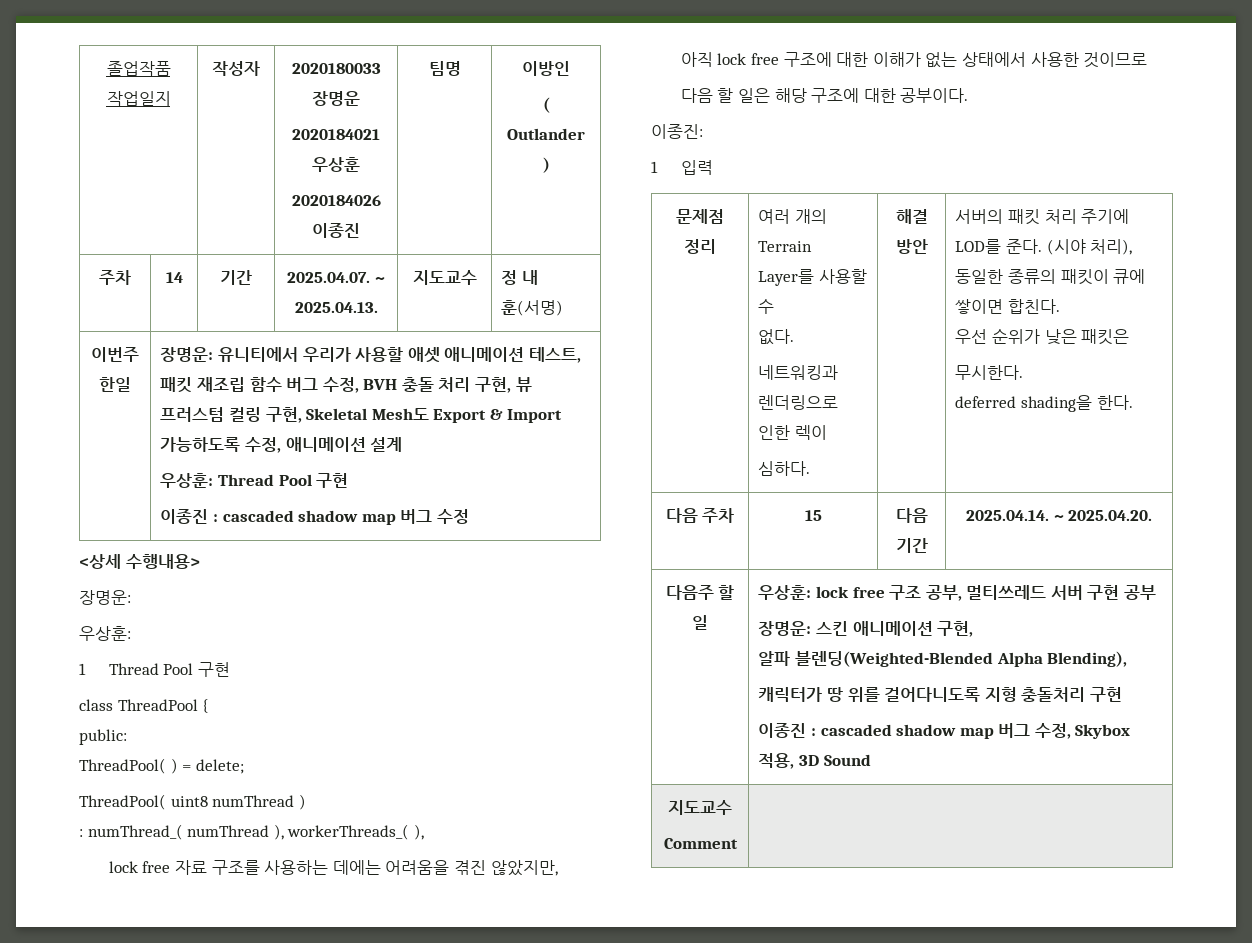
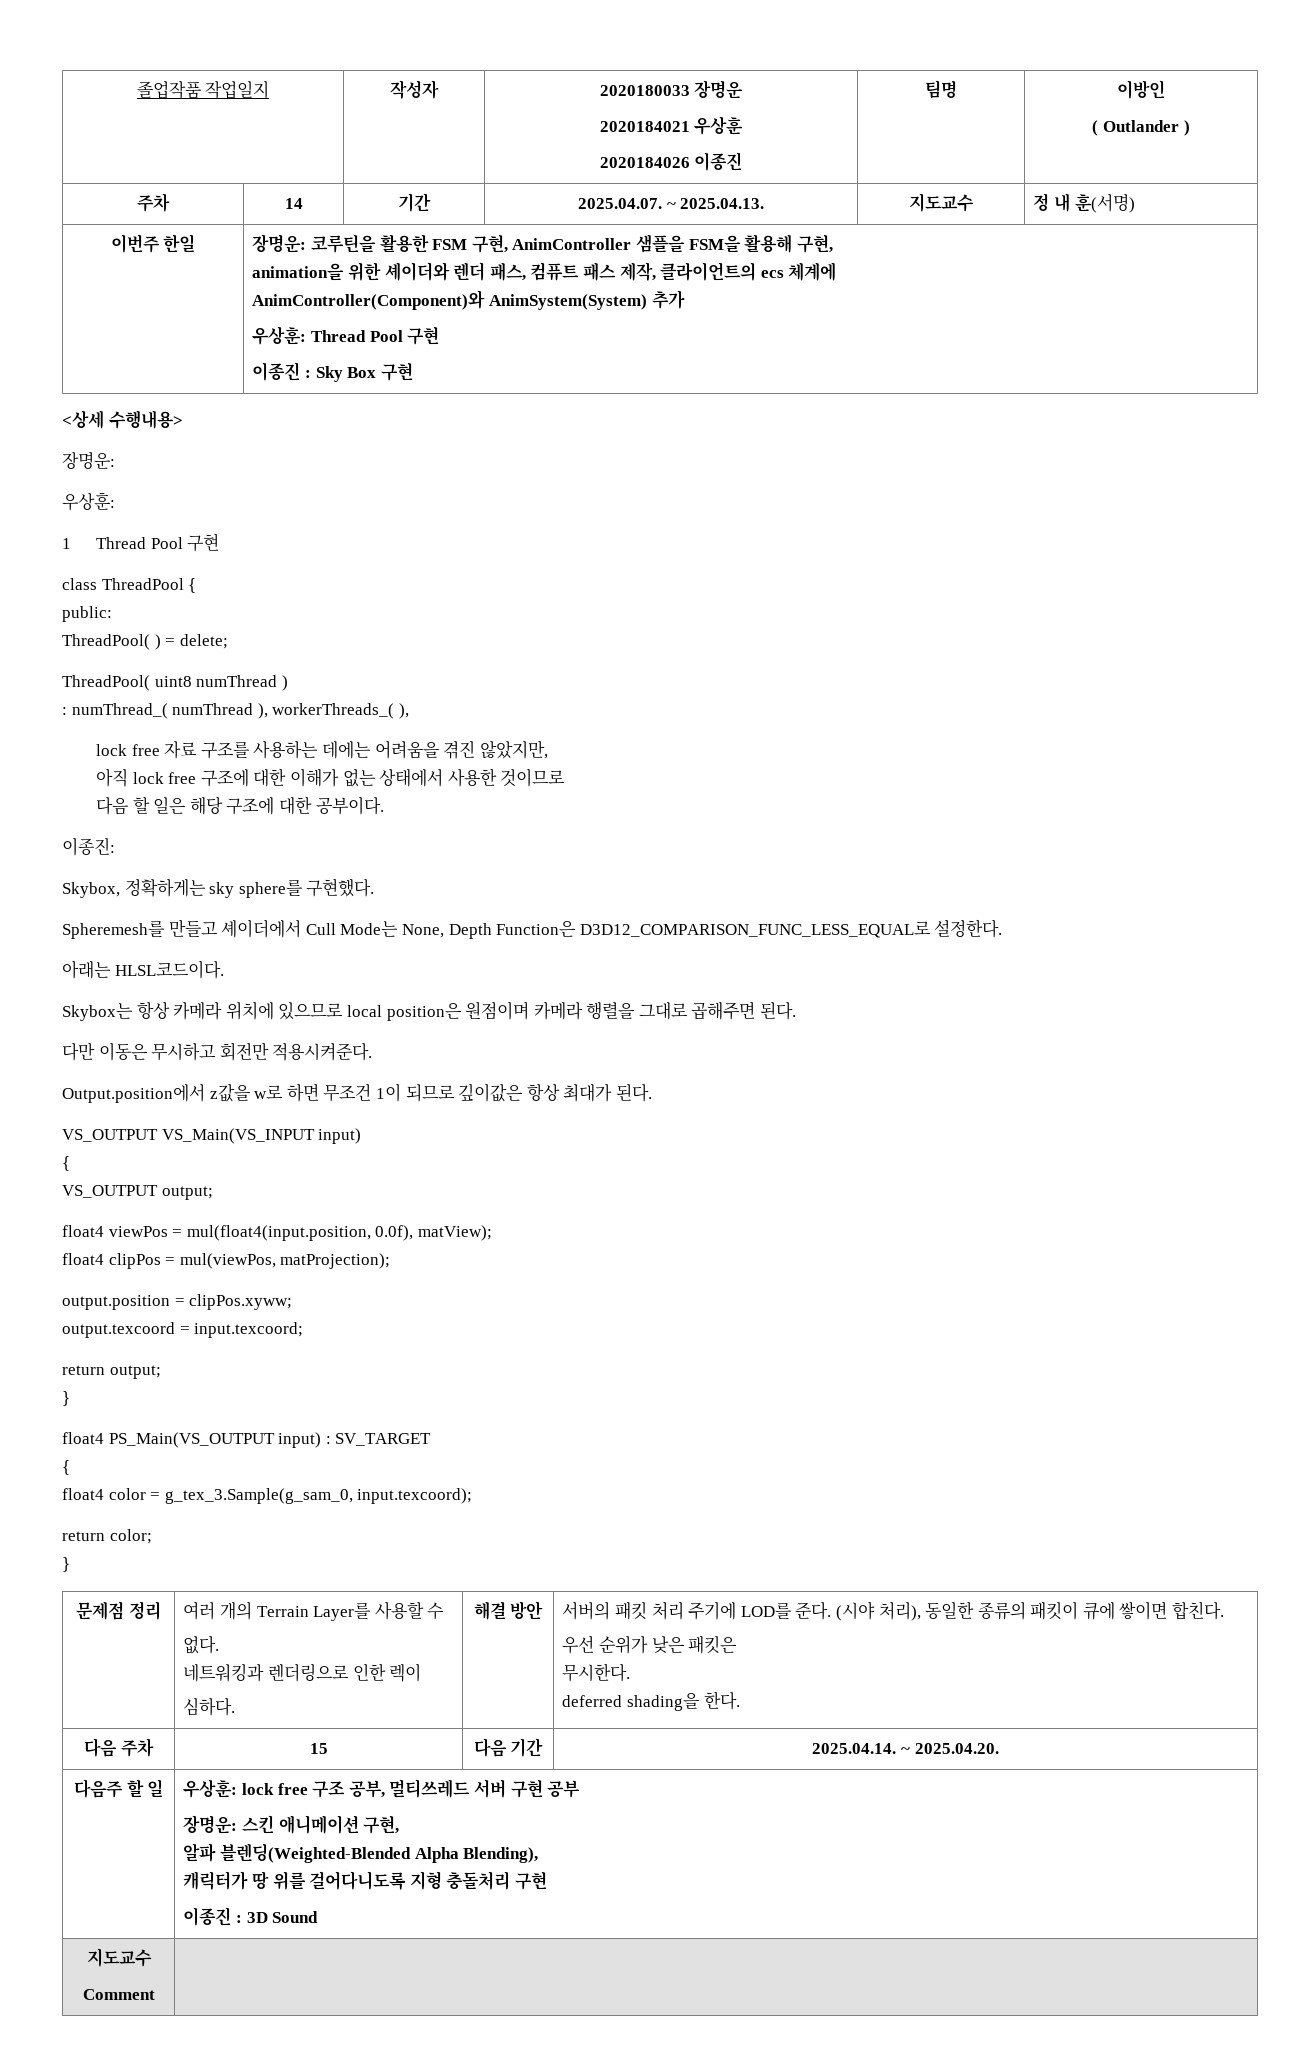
[217,347,581,363] [160,377,532,393] [160,407,563,423] [160,437,403,453] 유니티에서 우리가 사용할 애셋 애니메이션 테스트, 패킷 재조립 함수 버그 수정, BVH 충돌 처리 구현, 뷰 프러스텀 컬링 구현, Skeletal Mesh도 Export & Import 가능하도록 수정, 애니메이션 설계 -> [310,234,833,253] [252,262,837,281] [252,290,685,310] 코루틴을 활용한 FSM 구현, AnimController 샘플을 FSM을 활용해 구현, // animation을 위한 셰이더와 렌더 패스, 컴퓨트 패스 제작, 클라이언트의 ecs 체계에 // AnimController(Component)와 AnimSystem(System) 추가
[222,509,469,525] cascaded shadow map 버그 수정 -> [315,362,413,382] Sky Box 구현
[651,160,713,175] 1 입력 -> [62,878,375,898] [62,919,1003,939] [62,960,224,979] [62,1001,797,1021] [62,1042,373,1061] [62,1083,652,1103] [62,1128,362,1144] [62,1156,70,1171] [62,1185,213,1200] [62,1225,492,1241] [62,1253,391,1269] [62,1294,293,1310] [62,1322,304,1338] [62,1365,161,1379] [62,1391,70,1406] [62,1432,432,1448] [62,1460,70,1475] [62,1488,473,1504] [62,1529,152,1544] [62,1557,70,1572] Skybox, 정확하게는 sky sphere를 구현했다. // Spheremesh를 만들고 셰이더에서 Cull Mode는 None, Depth Function은 D3D12_COMPARISON_FUNC_LESS_EQUAL로 설정한다. // 아래는 HLSL코드이다. // Skybox는 항상 카메라 위치에 있으므로 local position은 원점이며 카메라 행렬을 그대로 곱해주면 된다. // 다만 이동은 무시하고 회전만 적용시켜준다. // Output.position에서 z값을 w로 하면 무조건 1이 되므로 깊이값은 항상 최대가 된다. // VS_OUTPUT VS_Main(VS_INPUT input) // { // VS_OUTPUT output; // float4 viewPos = mul(float4(input.position, 0.0f), matView); // float4 clipPos = mul(viewPos, matProjection); // output.position = clipPos.xyww; // output.texcoord = input.texcoord; // return output; // } // float4 PS_Main(VS_OUTPUT input) : SV_TARGET // { // float4 color = g_tex_3.Sample(g_sam_0, input.texcoord); // return color; // }
[820,723,1131,739] [758,753,795,769] cascaded shadow map 버그 수정, Skybox 적용, -> (242, 1919) none

